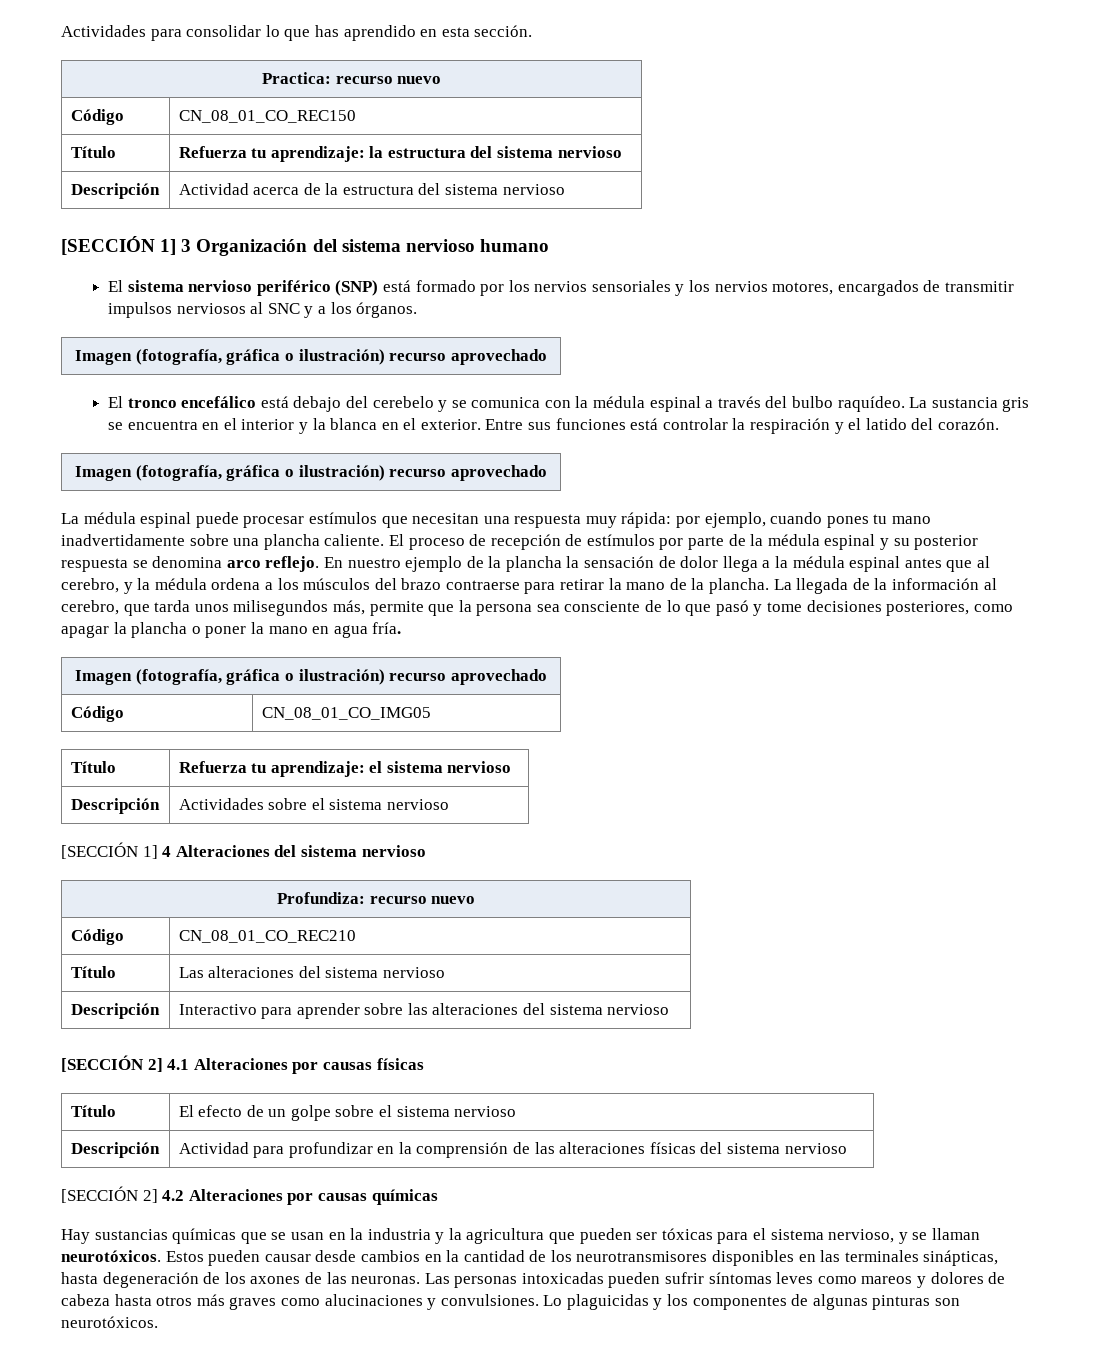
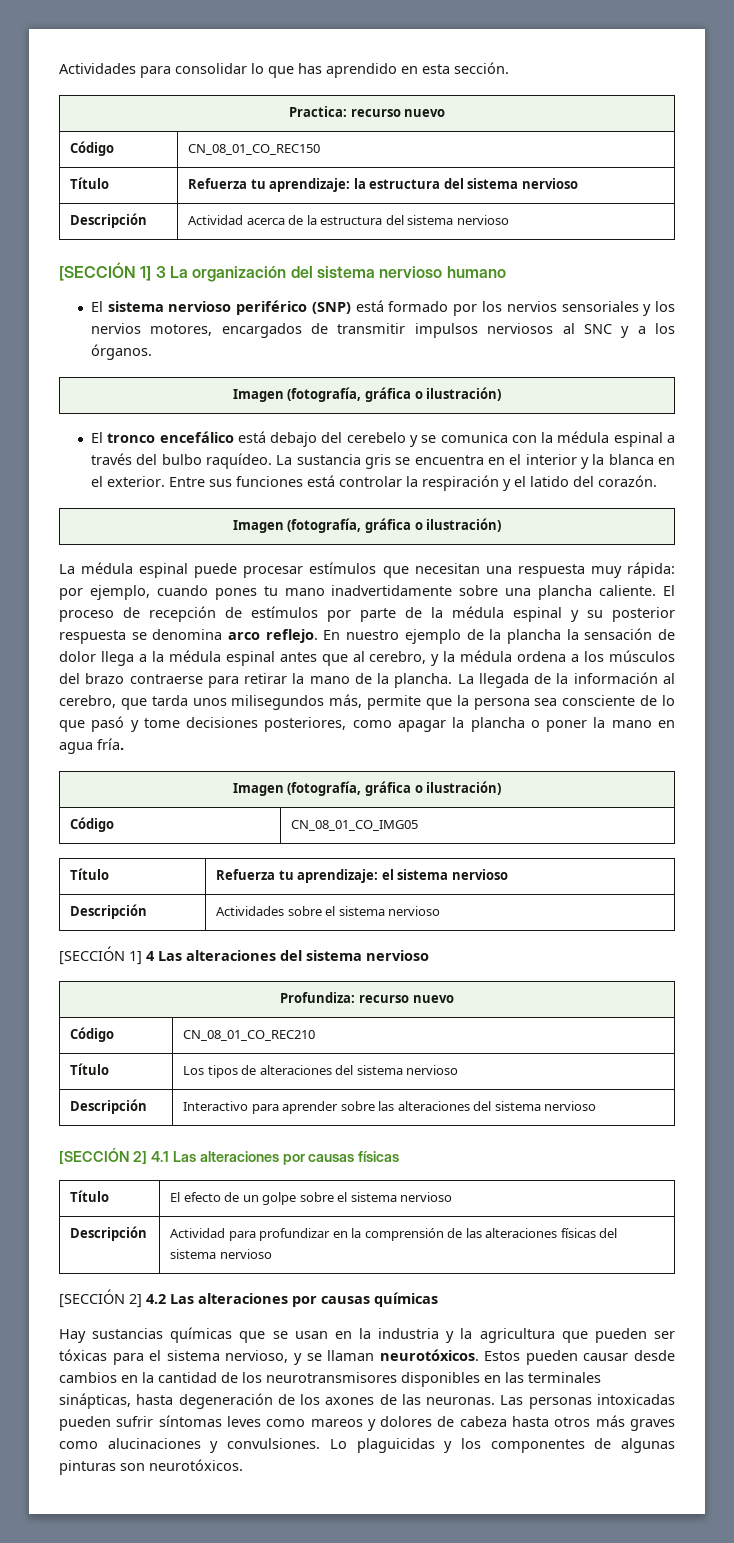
[196,239,308,256] Organización -> [169,266,287,282] La organización
[389,349,547,365] recurso aprovechado -> (502, 394) none
[389,465,547,481] recurso aprovechado -> (502, 525) none
[389,669,547,685] recurso aprovechado -> (502, 788) none
[175,845,270,857] Alteraciones -> [158,950,276,961] Las alteraciones
[178,967,204,978] Las -> [183,1065,257,1078] Los tipos de
[193,1058,288,1070] Alteraciones -> [172,1151,279,1162] Las alteraciones
[188,1189,283,1201] Alteraciones -> [170,1293,288,1304] Las alteraciones

